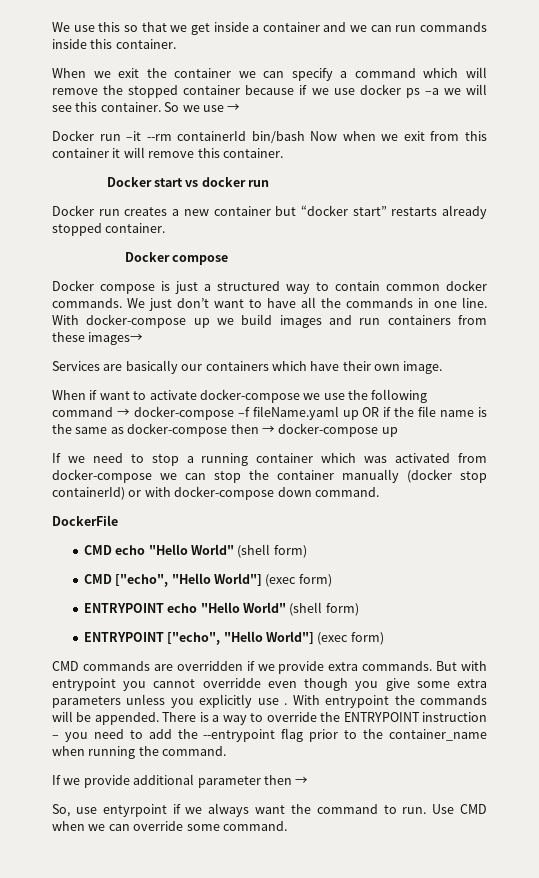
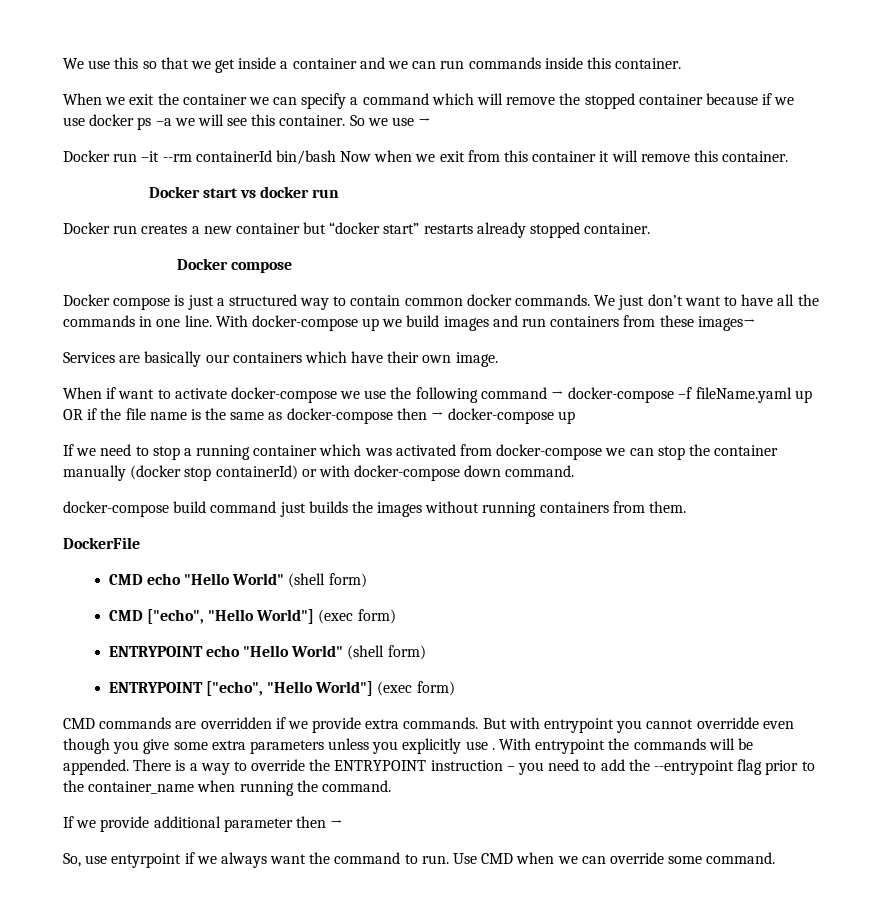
(379, 492) none -> [63,501,687,517] // docker-compose build command just builds the images without running containers from them.

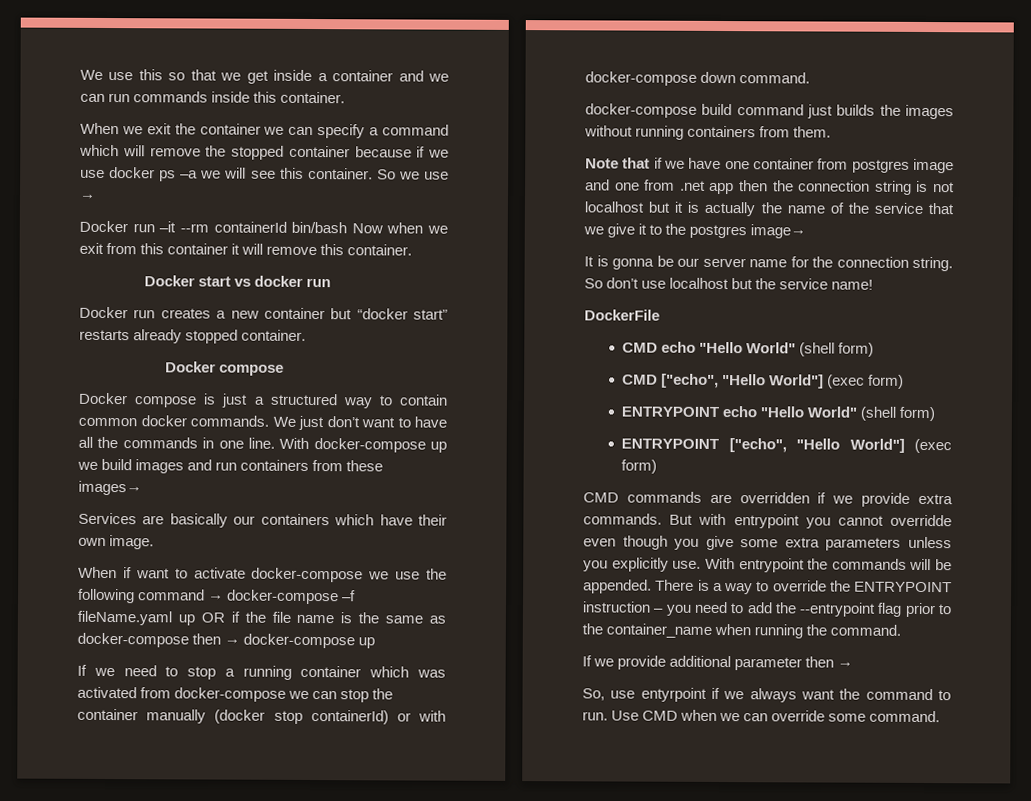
(687, 507) none -> [585,157,954,174] [585,179,955,195] [584,201,954,217] [583,223,807,239] [584,255,953,272] [584,277,874,290] // Note that if we have one container from postgres image and one from .net app then the connection string is not localhost but it is actually the name of the service that we give it to the postgres image→ // It is gonna be our server name for the connection string. So don’t use localhost but the service name!
[465,741,495,750] use . -> [672,560,702,569] use.

